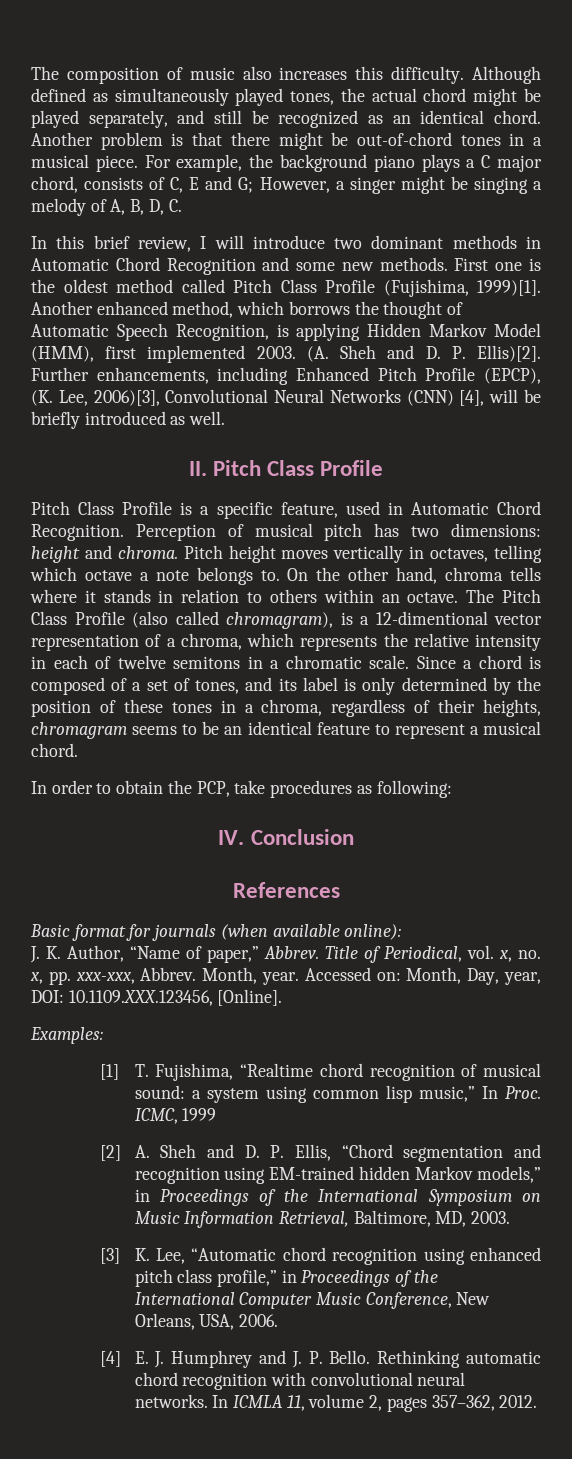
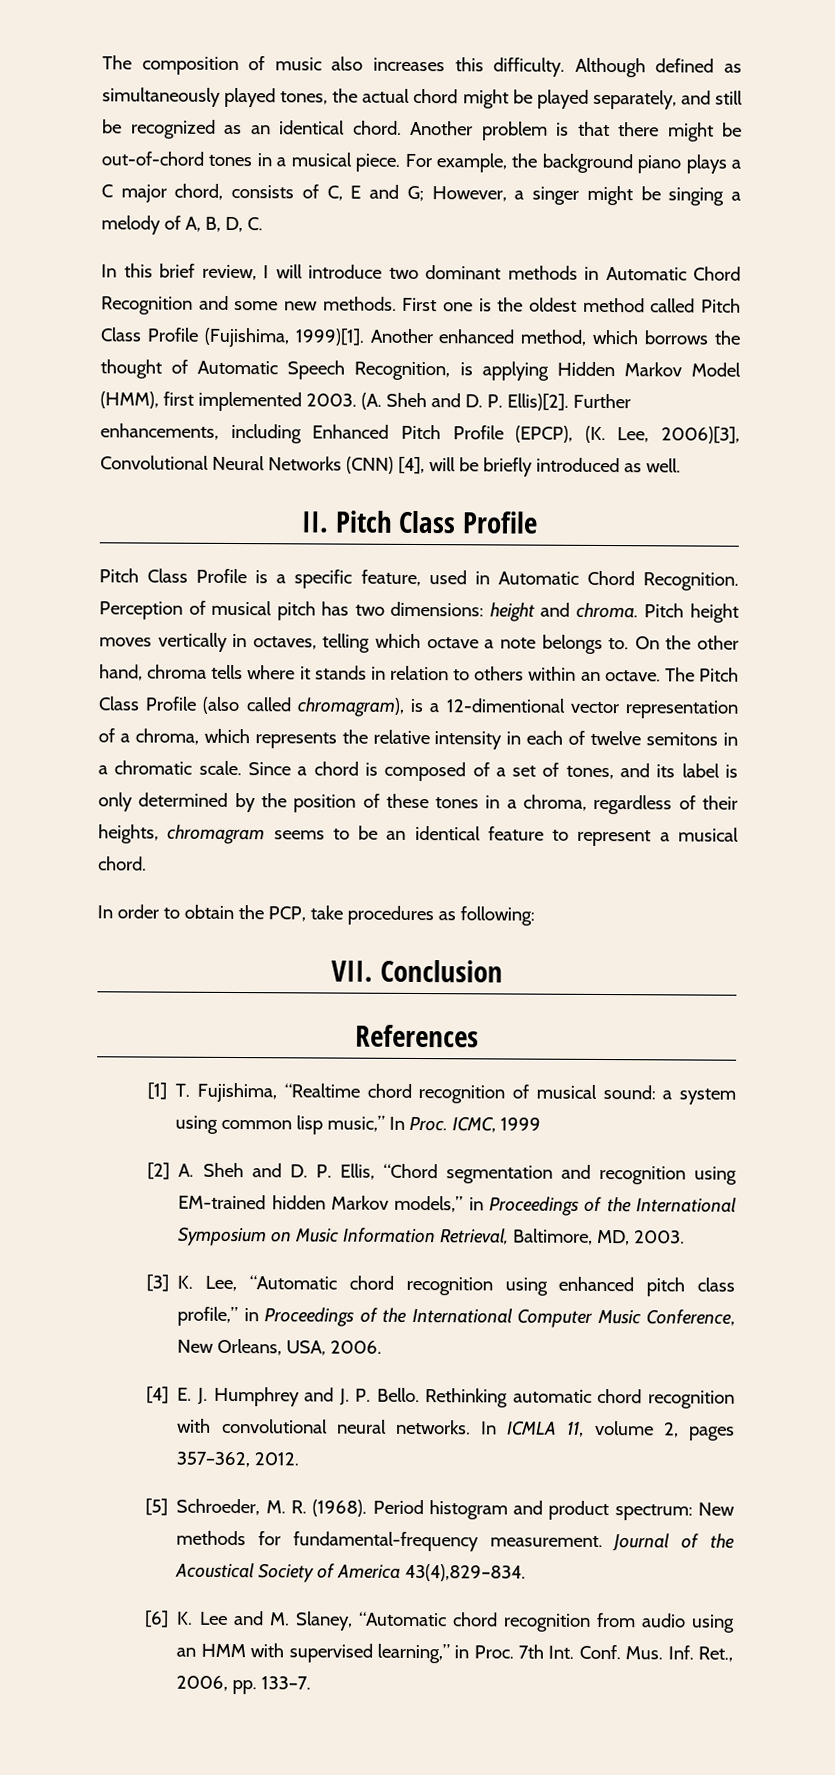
[218,830,245,845] IV. -> [331,960,374,982] VII.
[30,924,402,941] [30,945,541,963] [30,967,541,985] [31,989,283,1006] [30,1027,103,1044] // Basic format for journals (when available online): // J. K. Author, “Name of paper,” Abbrev. Title of Periodical, vol. x, no. x, pp. xxx-xxx, Abbrev. Month, year. Accessed on: Month, Day, year, DOI: 10.1109.XXX.123456, [Online]. // Examples: -> (479, 1036) none
(538, 1401) none -> [145,1498,735,1521] [176,1530,735,1552] [175,1562,527,1583] [144,1610,735,1633] [176,1643,734,1664] [176,1675,312,1695] // [5] Schroeder, M. R. (1968). Period histogram and product spectrum: New methods for fundamental-frequency measurement. Journal of the Acoustical Society of America 43(4),829–834. // [6] K. Lee and M. Slaney, “Automatic chord recognition from audio using an HMM with supervised learning,” in Proc. 7th Int. Conf. Mus. Inf. Ret., 2006, pp. 133–7.

